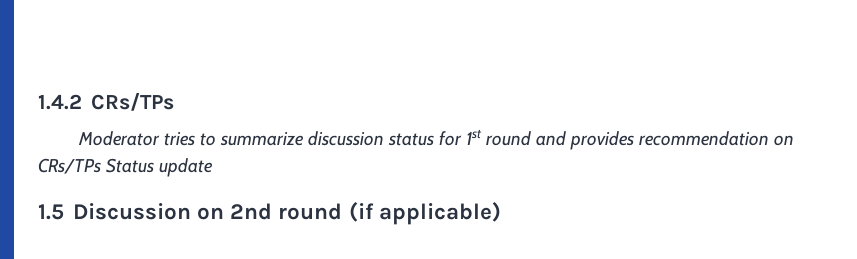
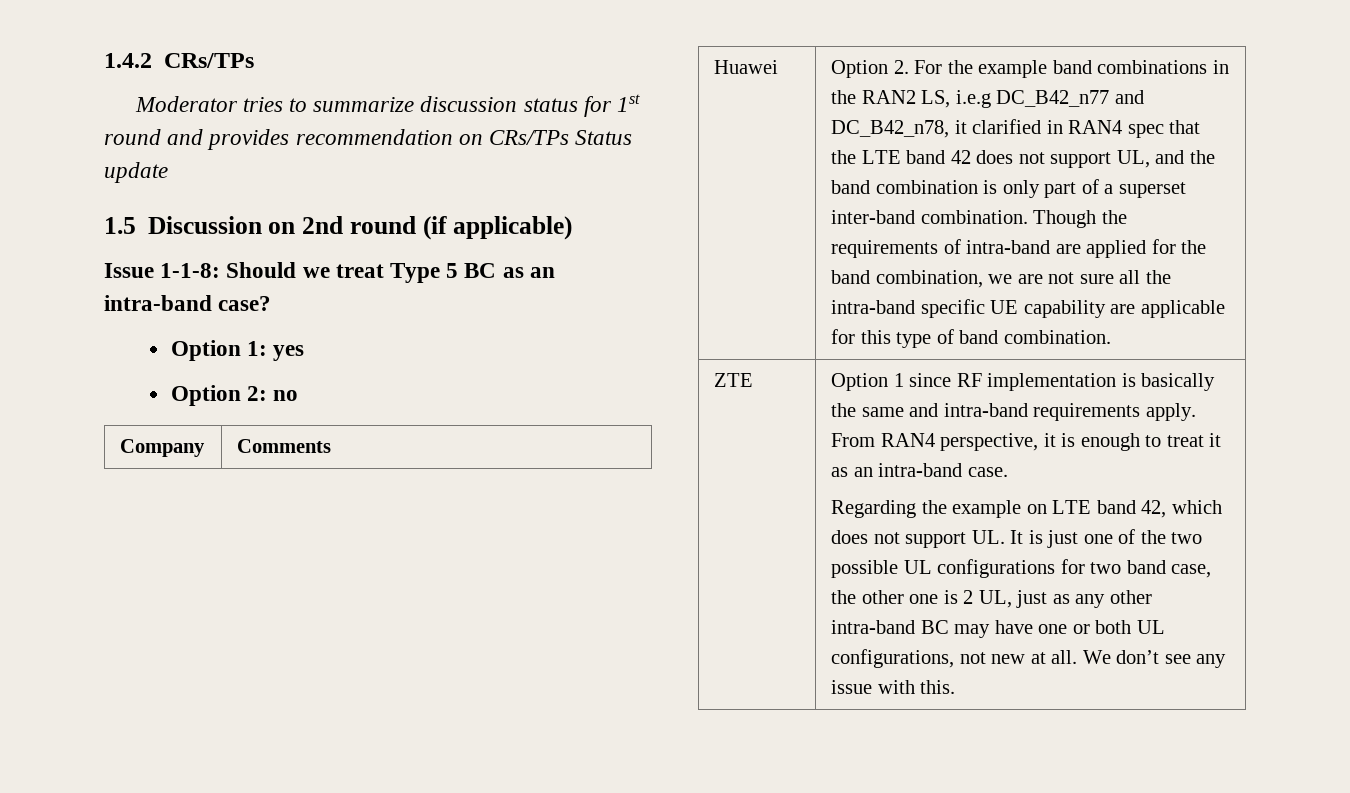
(501, 213) none -> [104,262,555,283] [104,295,272,311] [170,340,305,361] [170,385,299,406] [120,439,206,457] [237,439,332,453] [714,60,779,74] [831,60,1229,78] [831,90,1144,108] [831,119,1201,138] [831,150,1215,168] [831,179,1186,198] [831,210,1127,228] [831,239,1207,258] [831,270,1171,288] [831,299,1225,318] [831,329,1111,348] [714,373,754,387] [831,373,1216,391] [831,403,1196,421] [831,433,1222,451] [831,463,1008,477] [831,500,1222,518] [831,529,1203,548] [831,559,1212,578] [831,590,1152,608] [831,620,1165,638] [831,649,1227,668] [831,680,956,694] // Issue 1-1-8: Should we treat Type 5 BC as an intra-band case? // Option 1: yes // Option 2: no // Company | Comments // Huawei | Option 2. For the example band combinations in the RAN2 LS, i.e.g DC_B42_n77 and DC_B42_n78, it clarified in RAN4 spec that the LTE band 42 does not support UL, and the band combination is only part of a superset inter-band combination. Though the requirements of intra-band are applied for the band combination, we are not sure all the intra-band specific UE capability are applicable for this type of band combination. // ZTE | Option 1 since RF implementation is basically the same and intra-band requirements apply. From RAN4 perspective, it is enough to treat it as an intra-band case. // Regarding the example on LTE band 42, which does not support UL. It is just one of the two possible UL configurations for two band case, the other one is 2 UL, just as any other intra-band BC may have one or both UL configurations, not new at all. We don’t see any issue with this.

